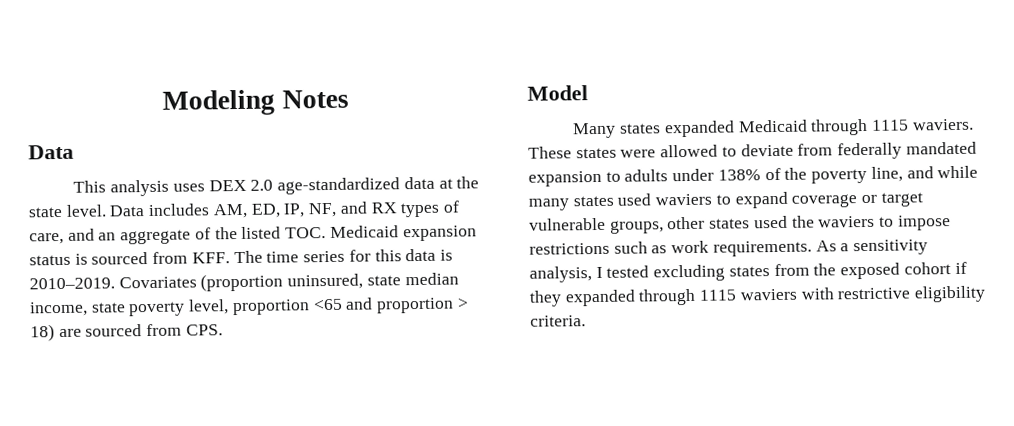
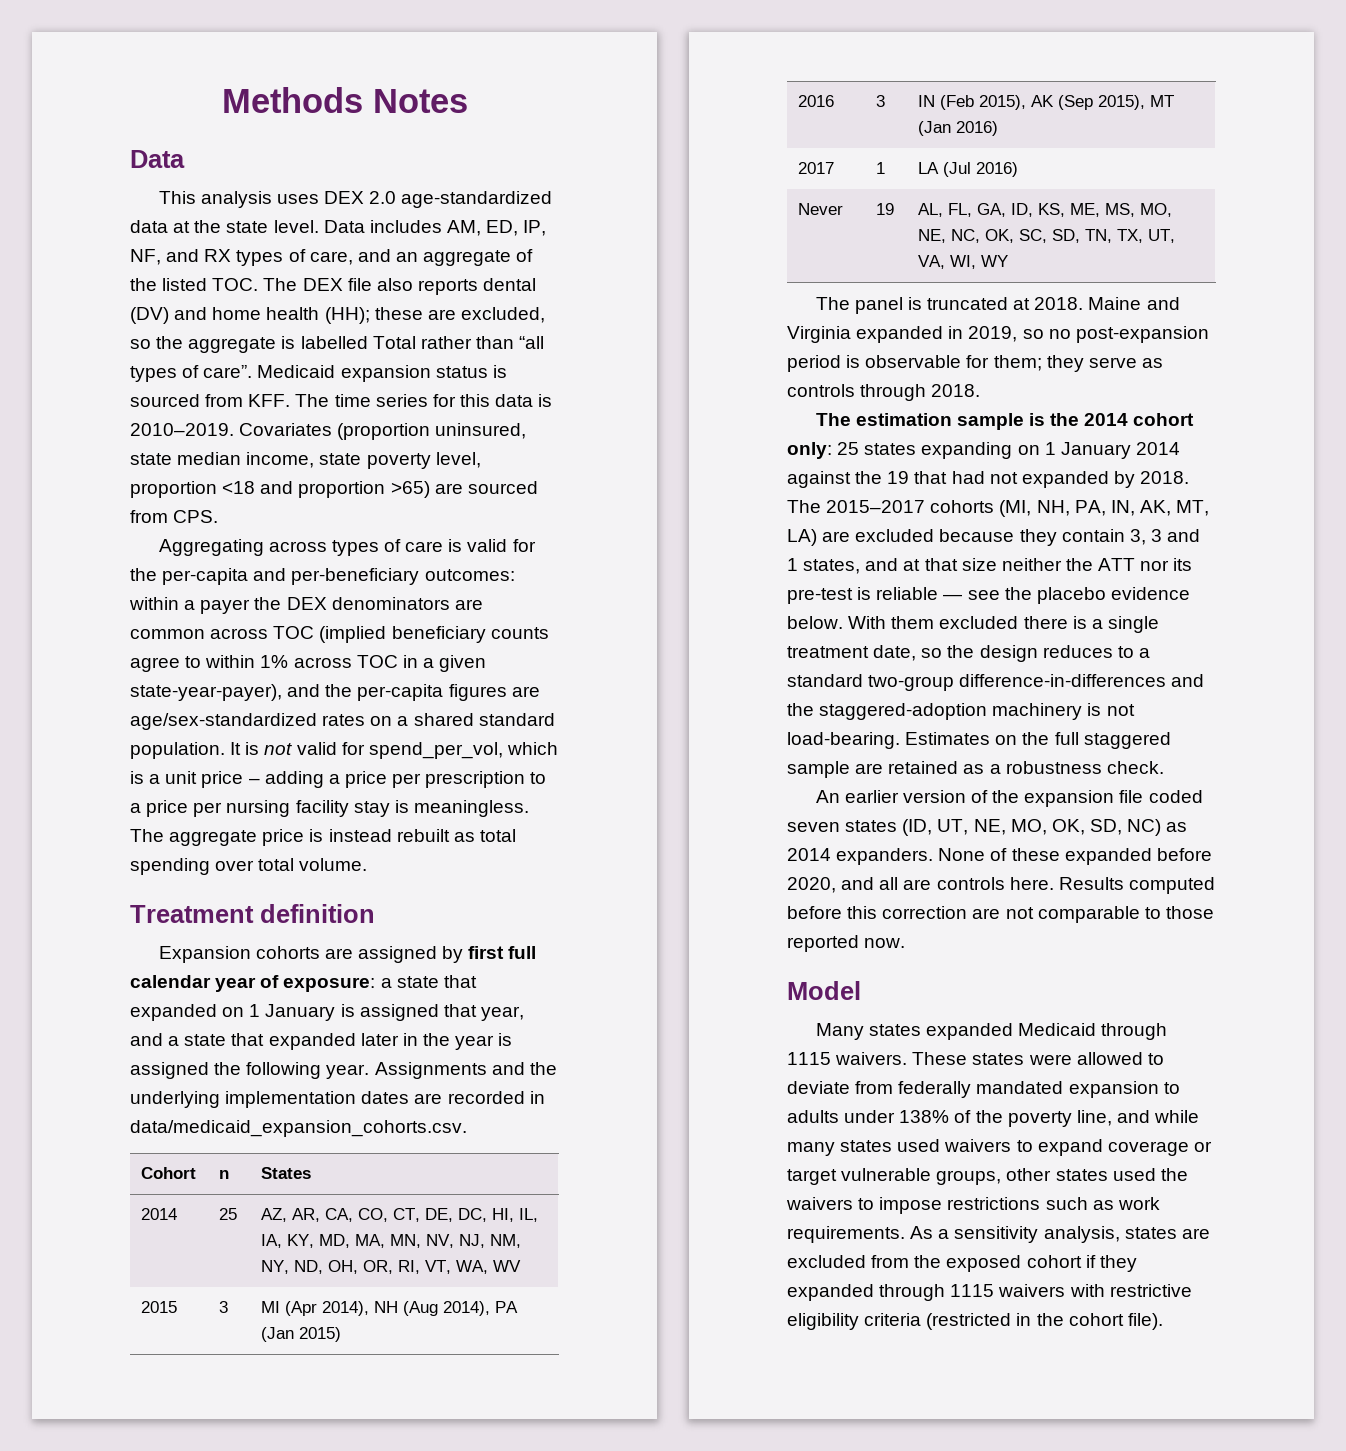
[162,89,276,116] Modeling -> [221,87,363,113] Methods
(327, 233) none -> [263,278,537,295] [130,307,545,324] [130,336,545,353] [130,365,253,382] The DEX file also reports dental (DV) and home health (HH); these are excluded, so the aggregate is labelled Total rather than “all types of care”.
[312,298,343,311] <65 -> [222,481,256,494] <18
[456,297,469,309] [30,324,55,342] > 18) -> [390,481,430,498] >65)
(223, 330) none -> [158,539,536,556] [130,568,515,585] [129,597,483,614] [130,626,549,643] [130,655,487,672] [130,684,540,701] [130,713,555,730] [130,742,558,759] [130,771,547,788] [130,800,529,817] [130,829,516,846] [130,858,368,875] [130,904,375,923] [158,946,537,963] [130,975,477,992] [130,1004,524,1021] [130,1033,513,1050] [130,1062,557,1079] [130,1091,545,1108] [130,1120,467,1137] [141,1167,197,1179] [219,1170,230,1179] [261,1167,312,1179] [141,1208,178,1220] [219,1208,238,1220] [261,1208,539,1222] [261,1234,522,1248] [261,1260,522,1274] [141,1301,178,1313] [219,1301,229,1313] [261,1301,519,1316] [261,1327,342,1342] [798,95,835,107] [876,95,886,107] [918,95,1175,110] [918,121,999,136] [798,162,835,174] [876,162,886,174] [918,162,1019,177] [798,203,844,215] [876,203,895,215] [918,203,1173,217] [918,229,1176,243] [918,255,1009,269] [815,297,1180,314] [787,326,1209,343] [787,355,1163,372] [787,384,981,401] [815,413,1195,430] [787,442,1180,459] [787,471,1190,488] [787,500,1210,517] [787,529,1201,546] [787,558,1193,574] [787,587,1190,604] [787,616,1159,633] [787,645,1150,662] [787,674,1205,691] [787,703,1135,720] [787,732,1171,749] [787,761,1164,778] [815,790,1203,807] [787,819,1188,836] [787,848,1212,865] [787,877,1215,894] [787,906,1214,923] [787,935,906,952] // Aggregating across types of care is valid for the per-capita and per-beneficiary outcomes: within a payer the DEX denominators are common across TOC (implied beneficiary counts agree to within 1% across TOC in a given state-year-payer), and the per-capita figures are age/sex-standardized rates on a shared standard population. It is not valid for spend_per_vol, which is a unit price – adding a price per prescription to a price per nursing facility stay is meaningless. The aggregate price is instead rebuilt as total spending over total volume. // Treatment definition // Expansion cohorts are assigned by first full calendar year of exposure: a state that expanded on 1 January is assigned that year, and a state that expanded later in the year is assigned the following year. Assignments and the underlying implementation dates are recorded in data/medicaid_expansion_cohorts.csv. // Cohort | n | States // 2014 | 25 | AZ, AR, CA, CO, CT, DE, DC, HI, IL, IA, KY, MD, MA, MN, NV, NJ, NM, NY, ND, OH, OR, RI, VT, WA, WV // 2015 | 3 | MI (Apr 2014), NH (Aug 2014), PA (Jan 2015) // 2016 | 3 | IN (Feb 2015), AK (Sep 2015), MT (Jan 2016) // 2017 | 1 | LA (Jul 2016) // Never | 19 | AL, FL, GA, ID, KS, ME, MS, MO, NE, NC, OK, SC, SD, TN, TX, UT, VA, WI, WY // The panel is truncated at 2018. Maine and Virginia expanded in 2019, so no post-expansion period is observable for them; they serve as controls through 2018. // The estimation sample is the 2014 cohort only: 25 states expanding on 1 January 2014 against the 19 that had not expanded by 2018. The 2015–2017 cohorts (MI, NH, PA, IN, AK, MT, LA) are excluded because they contain 3, 3 and 1 states, and at that size neither the ATT nor its pre-test is reliable — see the placebo evidence below. With them excluded there is a single treatment date, so the design reduces to a standard two-group difference-in-differences and the staggered-adoption machinery is not load-bearing. Estimates on the full staggered sample are retained as a robustness check. // An earlier version of the expansion file coded seven states (ID, UT, NE, MO, OK, SD, NC) as 2014 expanders. None of these expanded before 2020, and all are controls here. Results computed before this correction are not comparable to those reported now.
[911,118,974,131] waviers. -> [835,1052,908,1065] waivers.
[655,193,713,206] waviers -> [944,1139,1012,1152] waivers
[818,215,876,228] waviers -> [786,1197,853,1210] waivers
[595,264,770,282] I tested excluding states -> [1124,1227,1210,1239] [787,1255,866,1268] states are excluded
[739,288,797,301] waviers -> [998,1284,1066,1297] waivers
[530,315,586,327] criteria. -> [864,1313,1163,1330] criteria (restricted in the cohort file).

